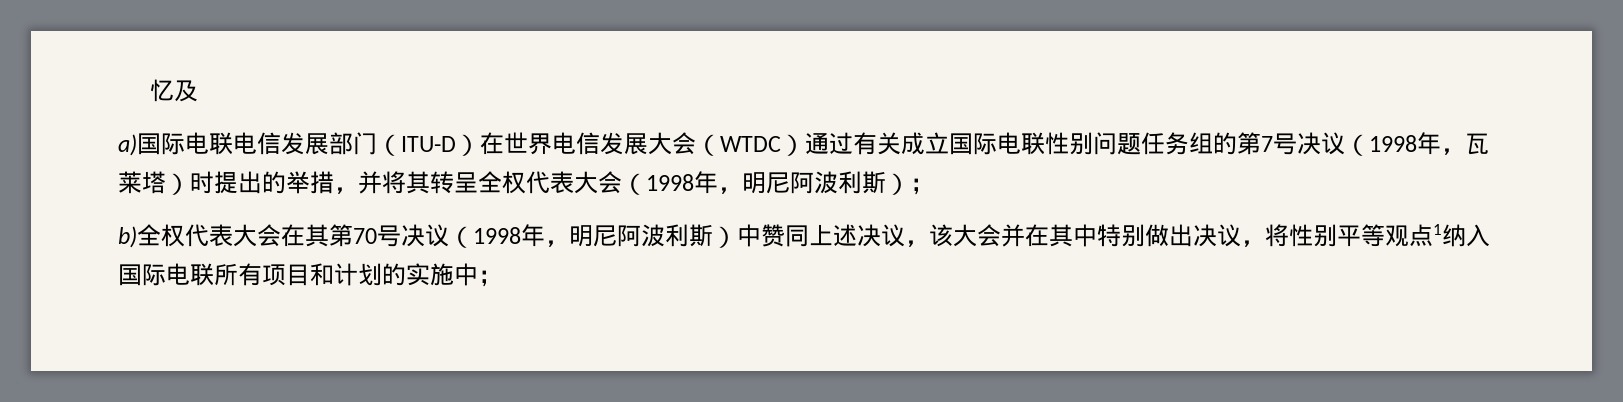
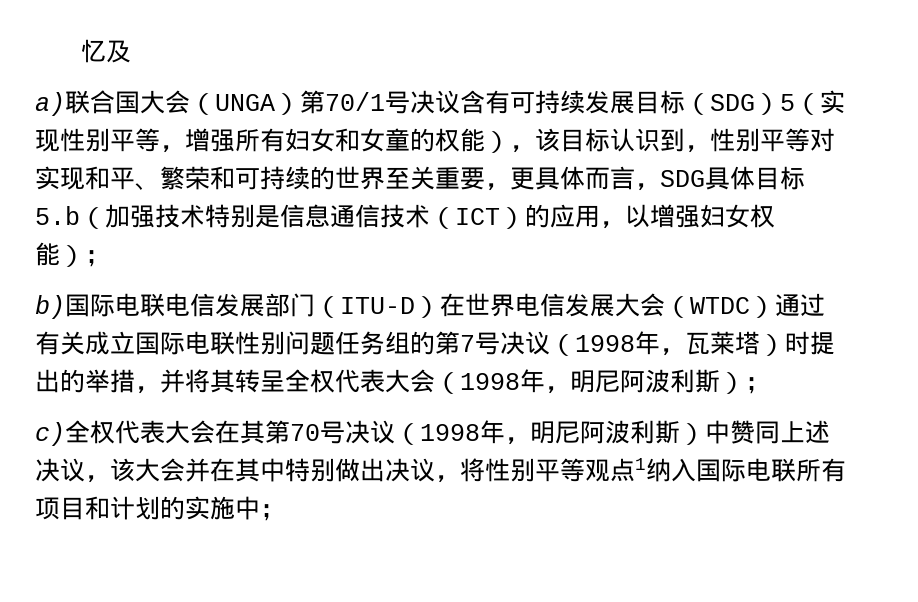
(137, 145) none -> [65,90,845,115] [35,128,835,153] [35,166,805,191] [35,204,775,229] [35,242,110,267] [35,295,65,319] 联合国大会（UNGA）第70/1号决议含有可持续发展目标（SDG）5（实现性别平等，增强所有妇女和女童的权能），该目标认识到，性别平等对实现和平、繁荣和可持续的世界至关重要，更具体而言，SDG具体目标5.b（加强技术特别是信息通信技术（ICT）的应用，以增强妇女权能）； // b)
[118,226,137,248] b) -> [35,422,65,446] c)

